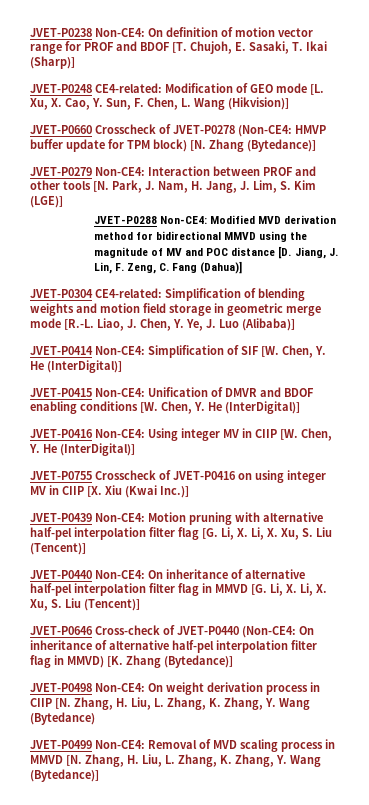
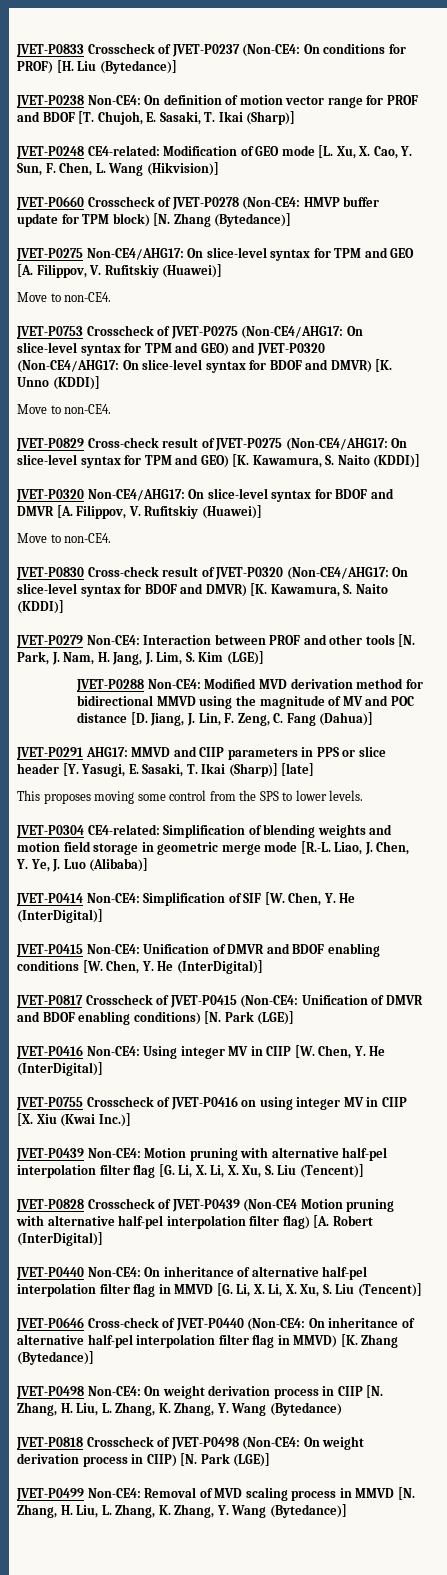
(30, 32) none -> [16,43,406,57] [17,60,177,74] JVET-P0833 Crosscheck of JVET-P0237 (Non-CE4: On conditions for PROF) [H. Liu (Bytedance)] //
(316, 145) none -> [16,247,415,261] [17,264,223,278] [17,292,112,302] [16,325,363,339] [17,342,325,356] [17,359,393,373] [17,376,100,390] [17,404,112,414] [16,437,408,451] [17,454,421,468] [16,488,394,502] [17,505,262,519] [17,533,112,543] [16,566,409,580] [17,583,388,597] [17,600,64,614] // JVET-P0275 Non-CE4/AHG17: On slice-level syntax for TPM and GEO [A. Filippov, V. Rufitskiy (Huawei)] // Move to non-CE4. // JVET-P0753 Crosscheck of JVET-P0275 (Non-CE4/AHG17: On slice-level syntax for TPM and GEO) and JVET-P0320 (Non-CE4/AHG17: On slice-level syntax for BDOF and DMVR) [K. Unno (KDDI)] // Move to non-CE4. // JVET-P0829 Cross-check result of JVET-P0275 (Non-CE4/AHG17: On slice-level syntax for TPM and GEO) [K. Kawamura, S. Naito (KDDI)] // JVET-P0320 Non-CE4/AHG17: On slice-level syntax for BDOF and DMVR [A. Filippov, V. Rufitskiy (Huawei)] // Move to non-CE4. // JVET-P0830 Cross-check result of JVET-P0320 (Non-CE4/AHG17: On slice-level syntax for BDOF and DMVR) [K. Kawamura, S. Naito (KDDI)]
(243, 267) none -> [16,746,386,760] [17,763,315,777] [17,790,364,804] // JVET-P0291 AHG17: MMVD and CIIP parameters in PPS or slice header [Y. Yasugi, E. Sasaki, T. Ikai (Sharp)] [late] // This proposes moving some control from the SPS to lower levels.
(300, 407) none -> [16,994,423,1008] [17,1011,295,1025] // JVET-P0817 Crosscheck of JVET-P0415 (Non-CE4: Unification of DMVR and BDOF enabling conditions) [N. Park (LGE)]
(86, 549) none -> [16,1198,395,1212] [16,1215,373,1229] [17,1232,103,1246] // JVET-P0828 Crosscheck of JVET-P0439 (Non-CE4 Motion pruning with alternative half-pel interpolation filter flag) [A. Robert (InterDigital)]
(95, 718) none -> [16,1436,365,1450] [17,1453,271,1467] // JVET-P0818 Crosscheck of JVET-P0498 (Non-CE4: On weight derivation process in CIIP) [N. Park (LGE)]

